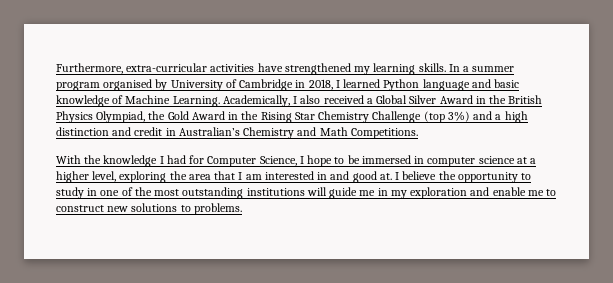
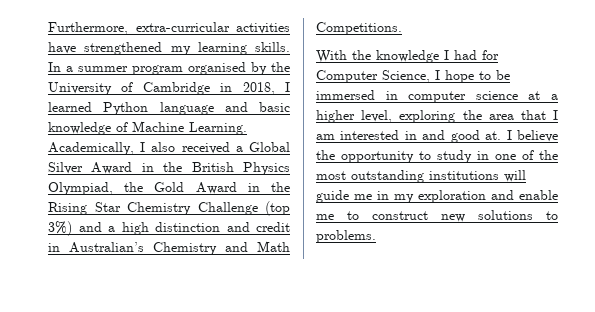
(168, 85) none -> [271,62,290,72] the

